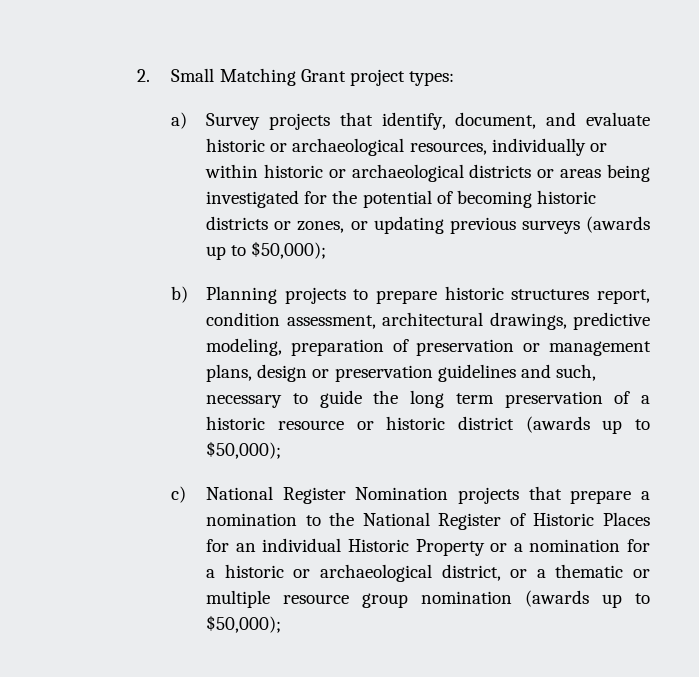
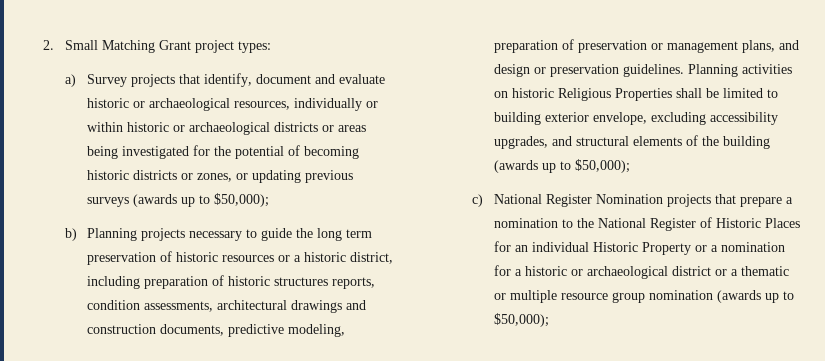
[455,112,537,129] document, -> [256,74,312,84] document
[353,286,650,304] [206,312,567,330] to prepare historic structures report, condition assessment, architectural drawings, -> [189,228,373,241] [87,251,394,265] [87,275,376,289] [87,300,367,313] [87,324,225,336] necessary to guide the long term preservation of historic resources or a historic district, including preparation of historic structures reports, condition assessments, architectural drawings and construction documents,
(253, 373) none -> [779,40,800,50] and
[437,364,596,382] [206,390,650,408] [206,416,514,430] guidelines and such, necessary to guide the long term preservation of a historic resource or historic district -> [623,64,793,77] [494,88,779,101] [494,112,779,125] [494,135,771,149] guidelines. Planning activities on historic Religious Properties shall be limited to building exterior envelope, excluding accessibility upgrades, and structural elements of the building
[441,564,501,581] district, -> [672,266,712,276] district

